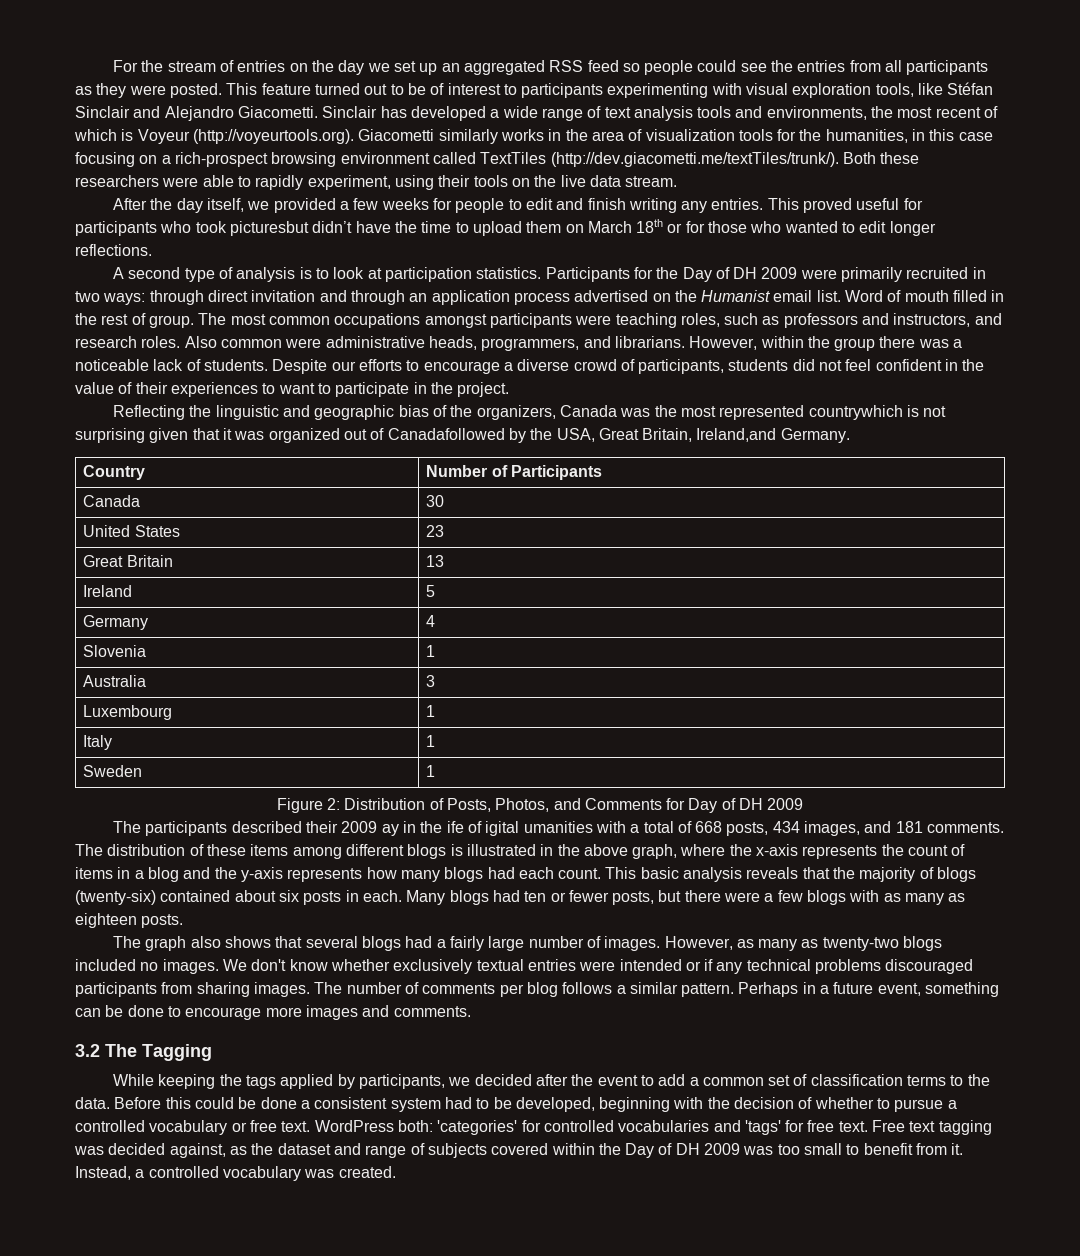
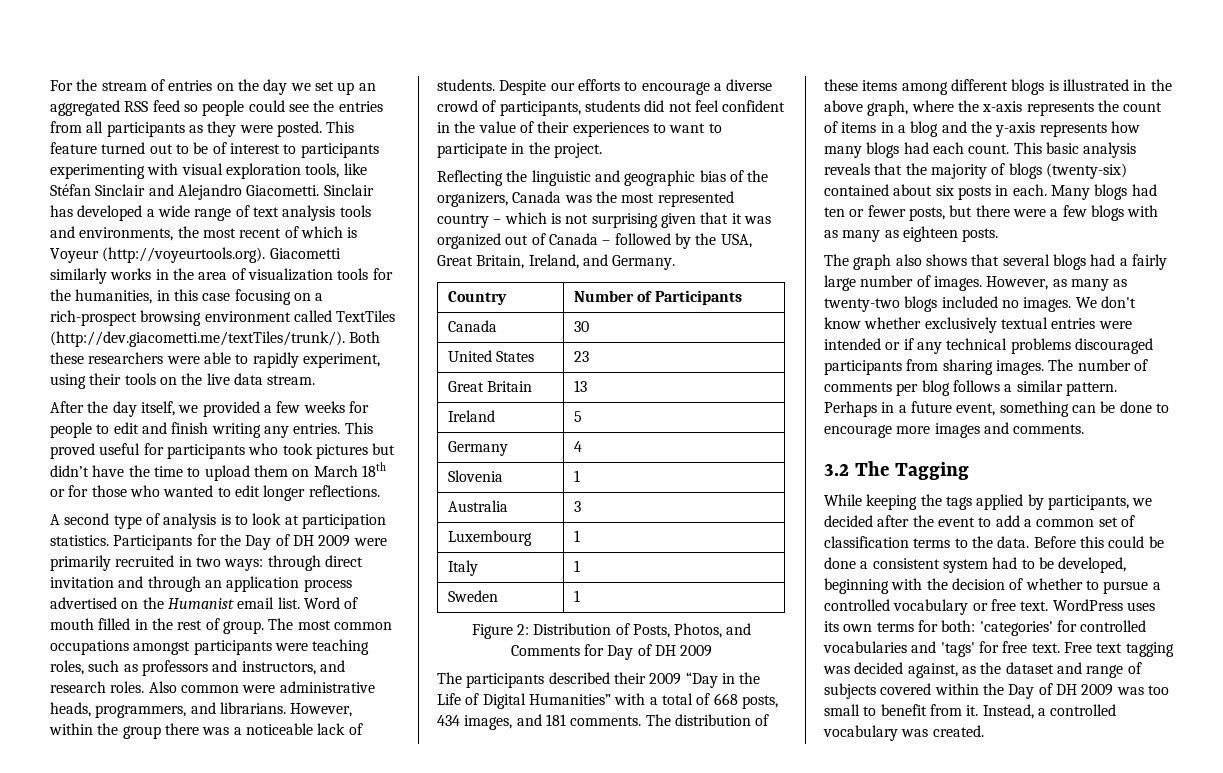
[229,221,309,236] picturesbut -> [315,443,396,459] pictures but
[808,405,903,420] countrywhich -> [437,212,547,228] country – which
[387,428,505,440] Canadafollowed -> [548,233,671,245] Canada – followed
[696,428,777,442] Ireland,and -> [528,254,608,269] Ireland, and
[381,821,593,836] ay in the ife of igital umanities -> [685,672,761,688] [437,693,611,709] “Day in the Life of Digital Humanities”
(394, 1126) none -> [1126,602,1155,611] [824,620,938,632] uses its own terms for

